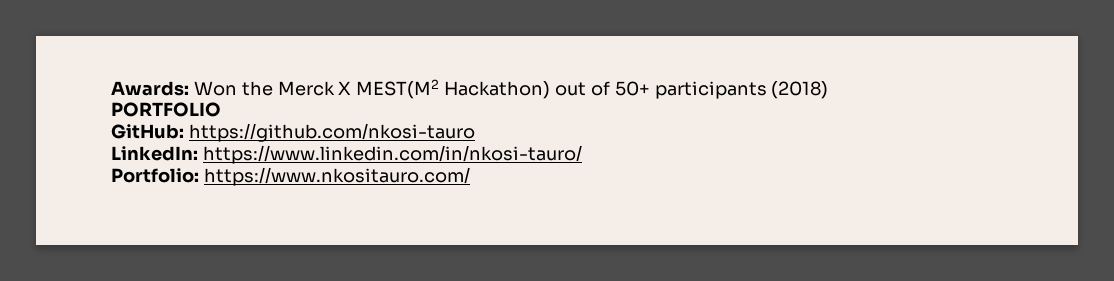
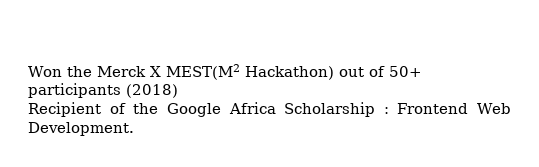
[111,81,189,96] Awards: -> (28, 71) none
[111,102,221,117] [111,123,475,142] [111,145,582,164] [111,167,470,186] PORTFOLIO // GitHub: https://github.com/nkosi-tauro // LinkedIn: https://www.linkedin.com/in/nkosi-tauro/ // Portfolio: https://www.nkositauro.com/ -> [28,102,512,117] [28,122,134,136] Recipient of the Google Africa Scholarship : Frontend Web Development.

